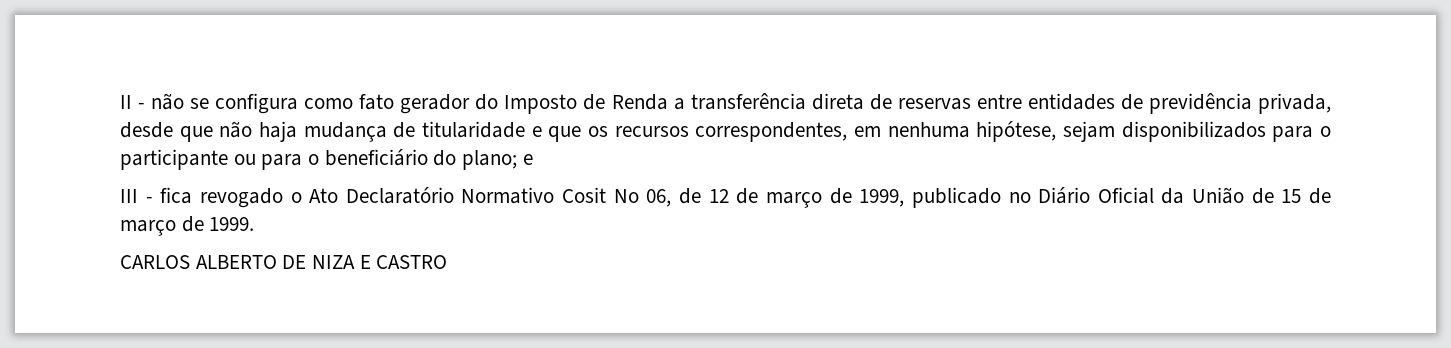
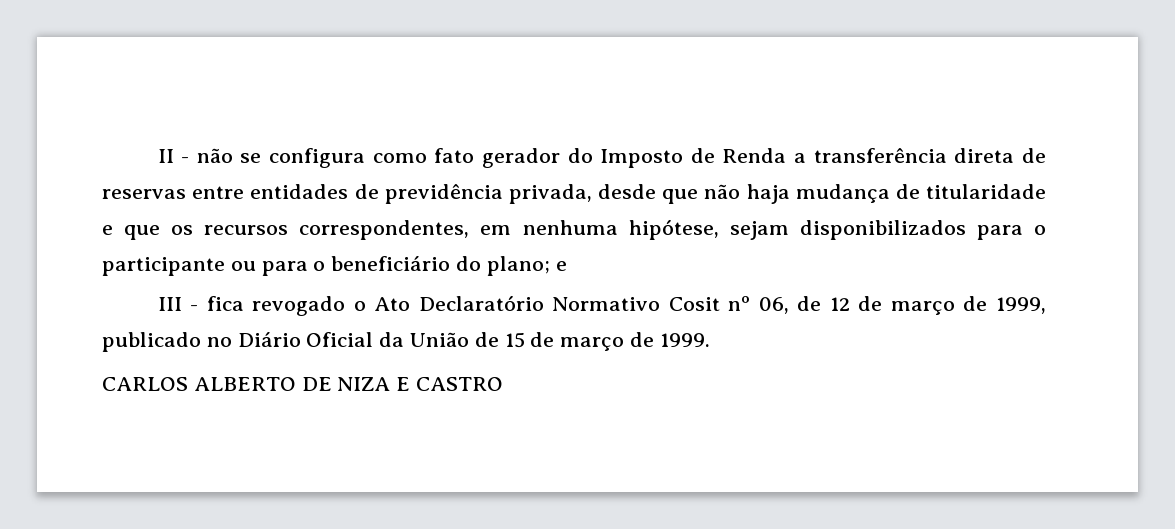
[613,189,639,203] No -> [728,296,751,311] nº

